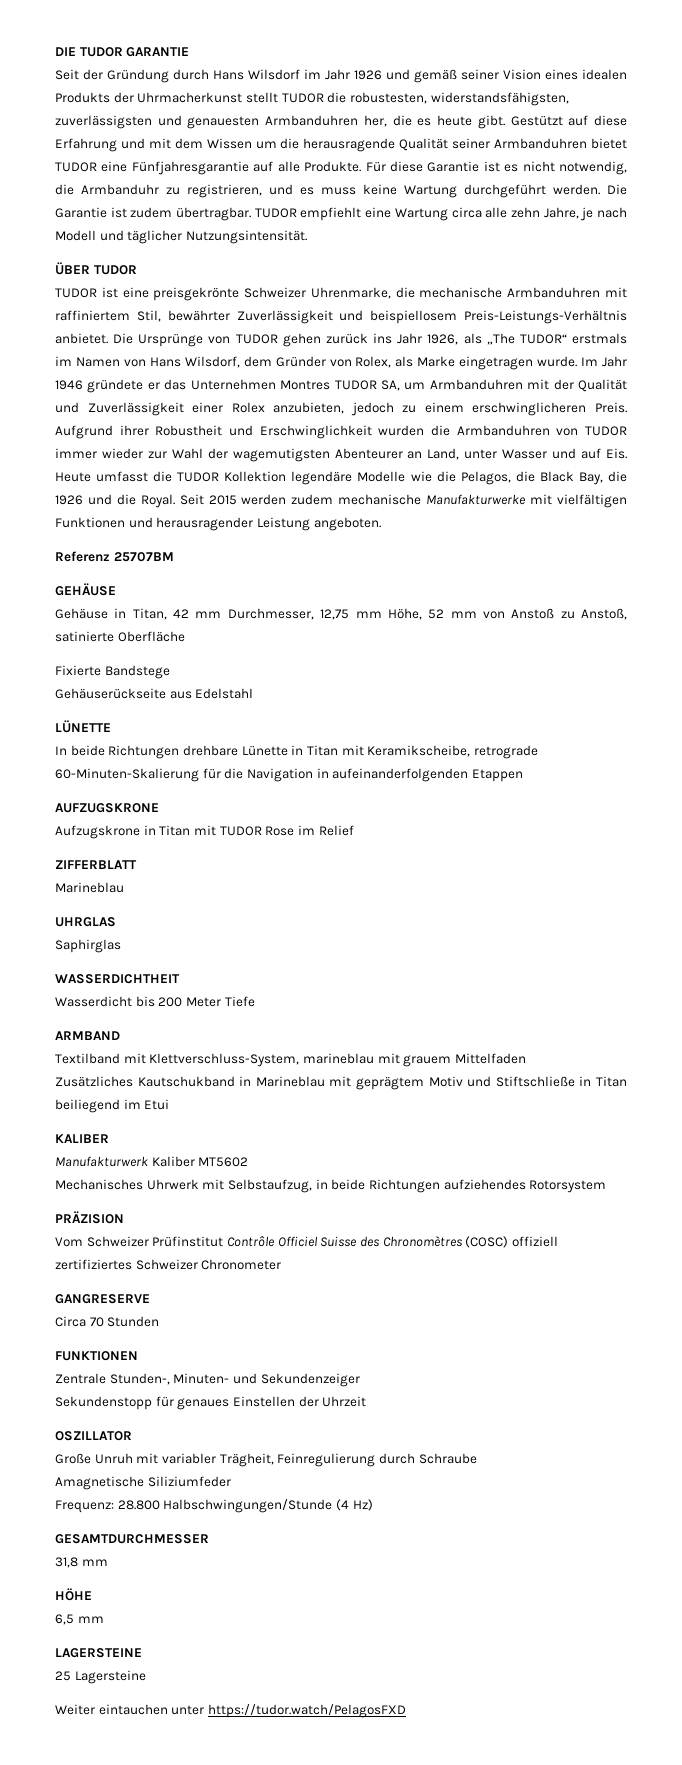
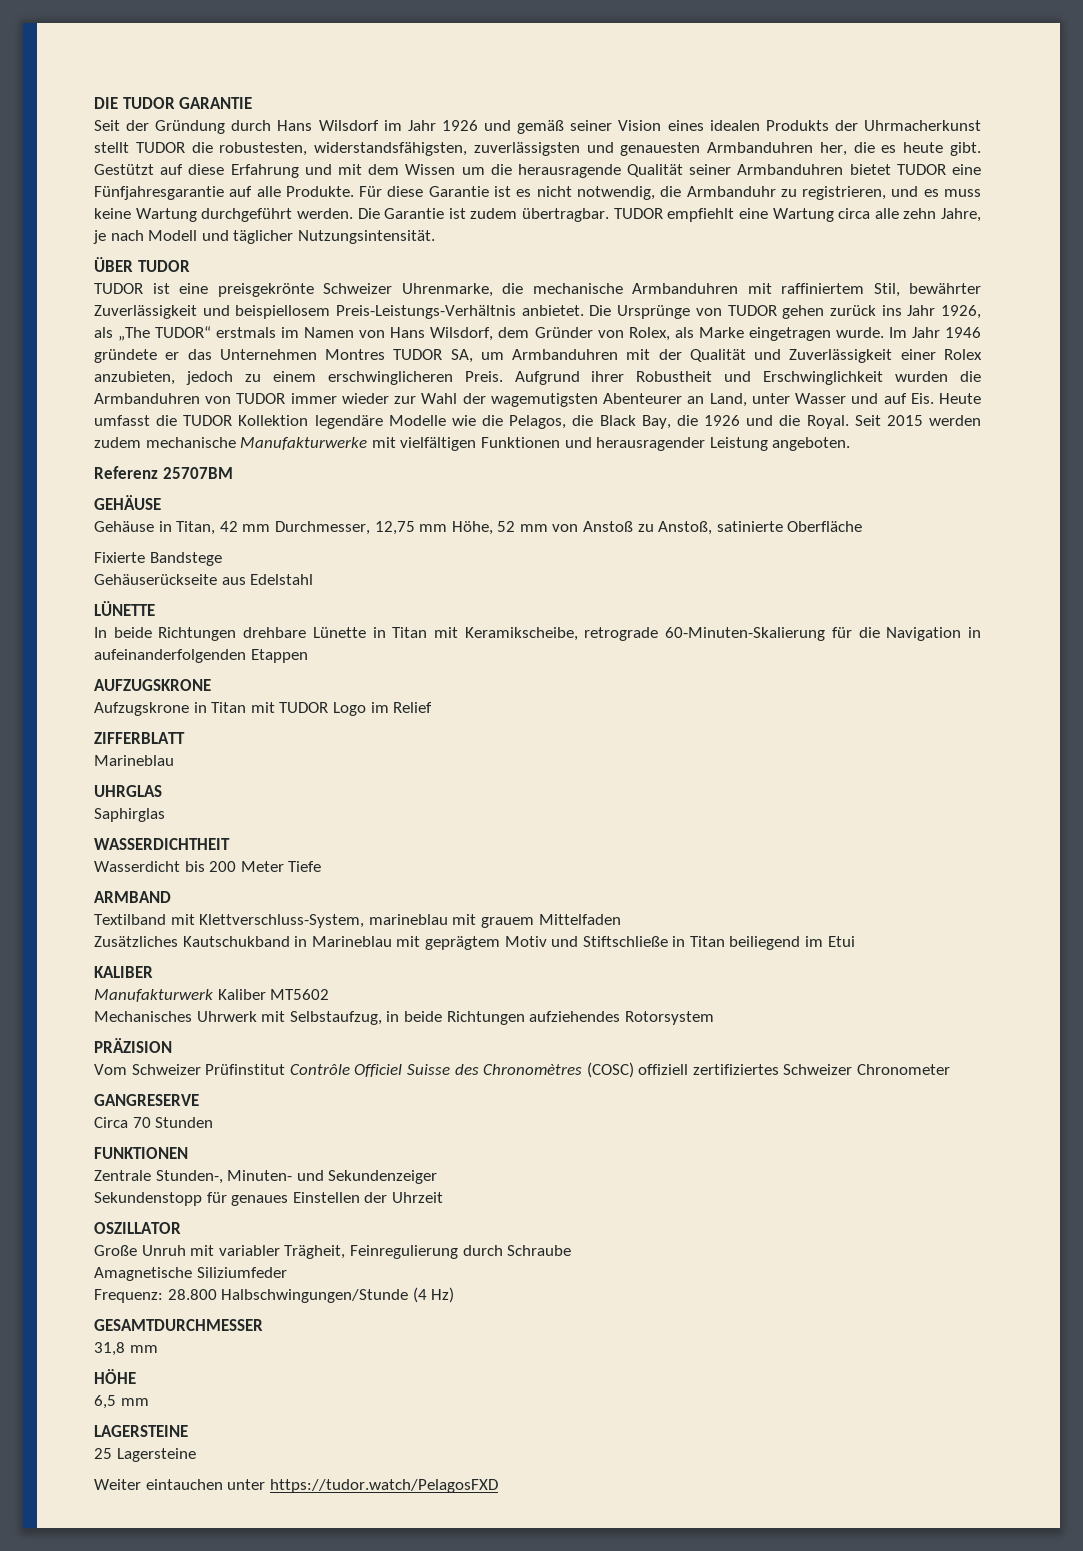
[265,826,295,836] Rose -> [332,702,366,716] Logo

